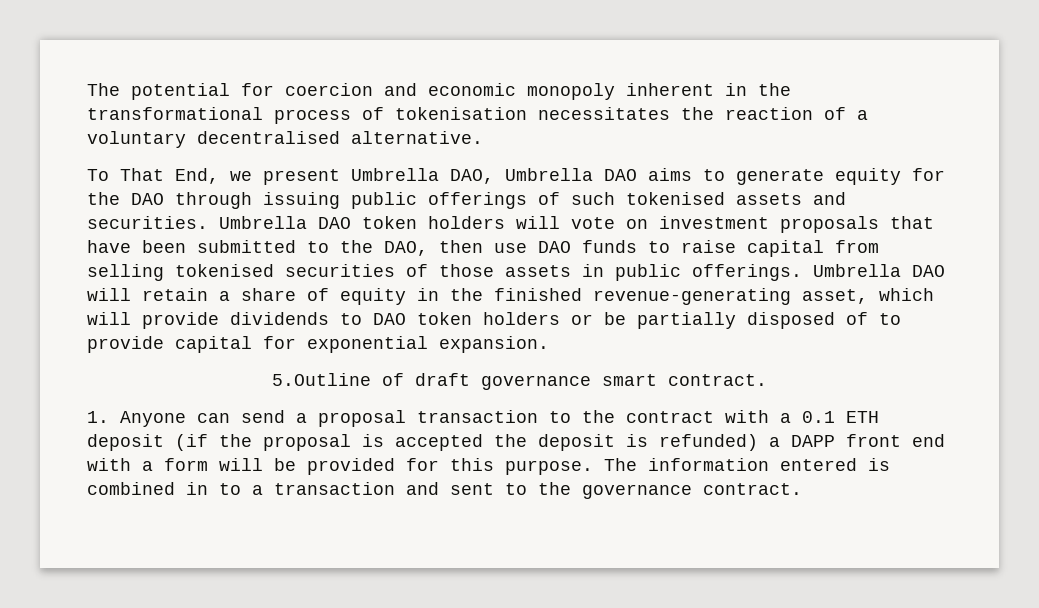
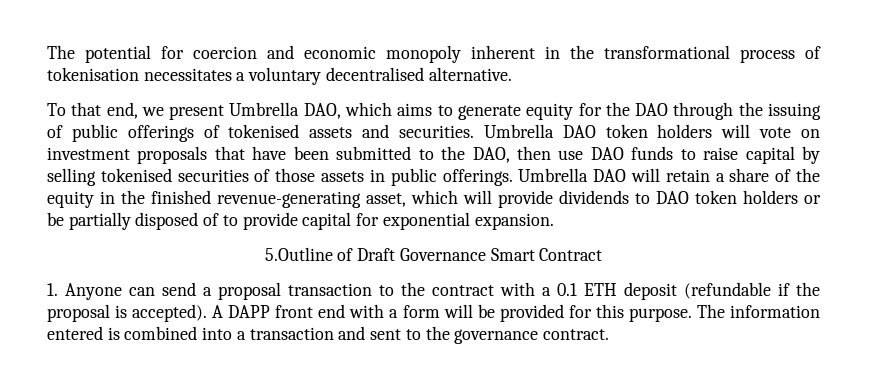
[681,107,846,120] the reaction of -> (232, 74) none
[120,168,219,184] That End, -> [71,102,138,119] that end,
[505,168,637,181] Umbrella DAO -> [345,102,393,116] which
[263,192,340,209] issuing -> [738,102,821,120] [47,125,63,138] the issuing of
[571,192,615,205] such -> (220, 131) none
[835,240,879,253] from -> [802,146,820,164] by
(329, 294) none -> [796,168,820,182] the
[415,373,767,390] draft governance smart contract. -> [357,248,603,261] Draft Governance Smart Contract
[175,434,208,451] (if -> [684,282,790,299] (refundable if
[395,434,780,451] accepted the deposit is refunded) a -> [132,304,224,322] accepted). A
[186,482,241,495] in to -> [202,327,233,340] into

